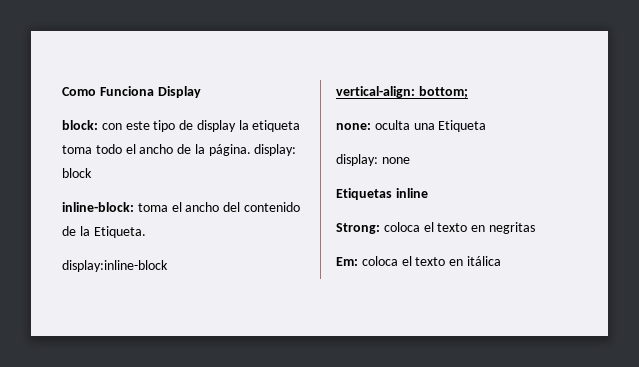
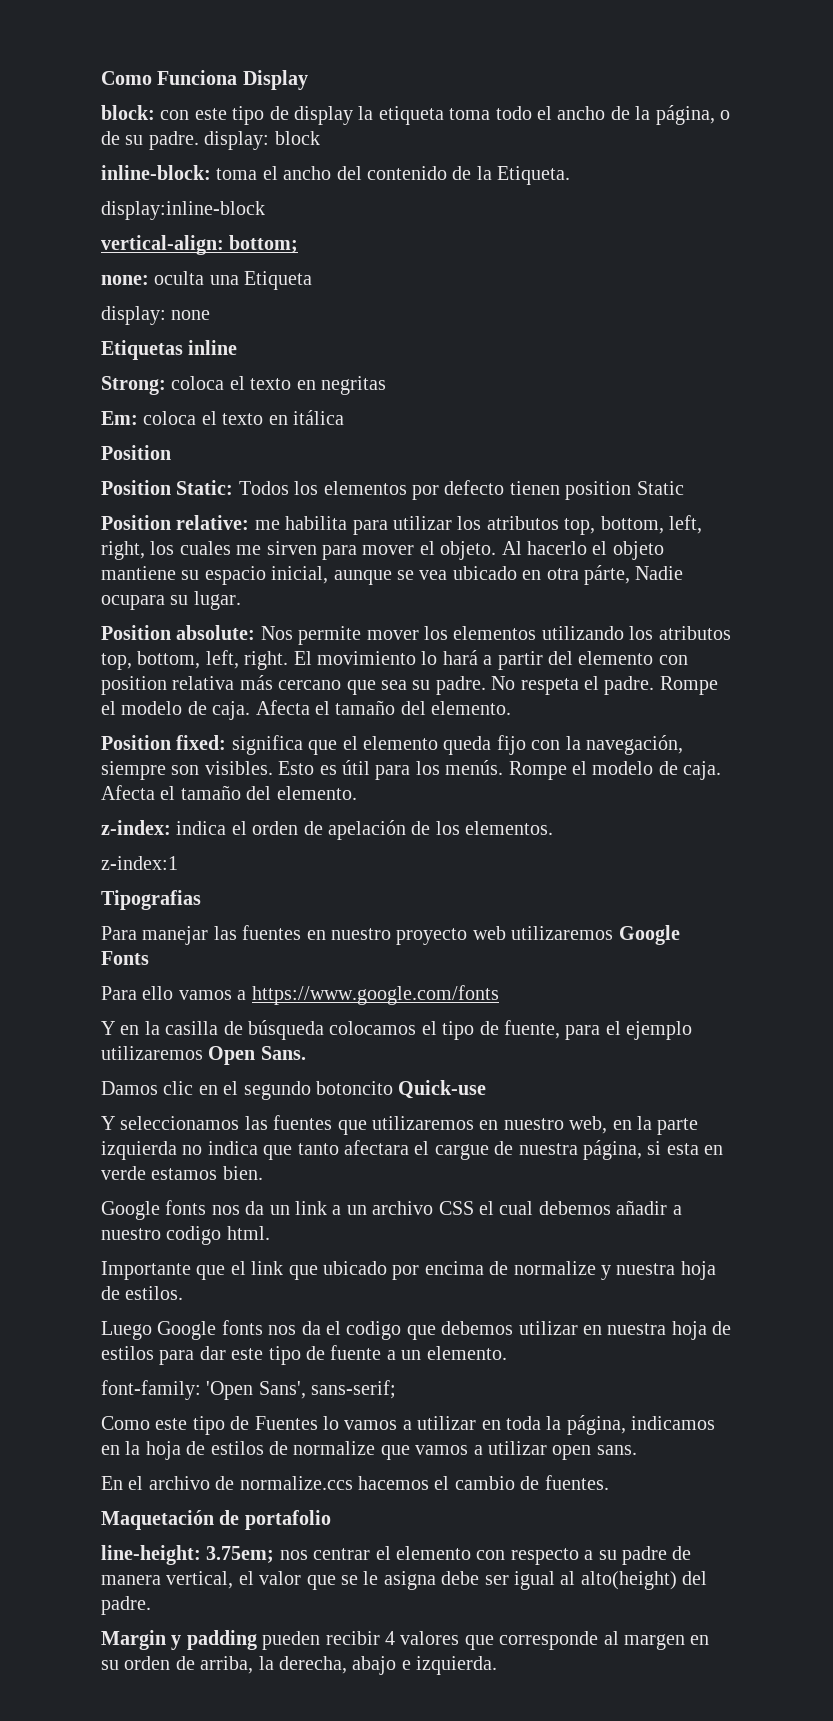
[208,144,251,156] página. -> [655,105,730,125] [101,131,199,150] página, o de su padre.
(501, 261) none -> [101,445,171,460] [101,480,684,500] [101,515,702,535] [101,541,664,560] [101,565,684,585] [101,591,241,610] [101,625,731,645] [101,650,688,670] [101,675,718,695] [101,700,512,720] [101,735,683,755] [101,760,722,780] [101,785,357,800] [101,820,554,840] [101,856,178,870] [101,890,201,910] [101,925,680,945] [101,951,149,965] [101,985,499,1005] [101,1020,693,1040] [101,1046,306,1065] [101,1080,487,1100] [101,1115,699,1135] [101,1140,724,1160] [101,1166,263,1180] [101,1200,682,1220] [101,1226,270,1245] [101,1261,716,1280] [101,1286,184,1300] [101,1320,732,1340] [101,1345,507,1365] [101,1380,397,1400] [101,1415,716,1435] [101,1441,637,1460] [101,1475,609,1490] [101,1510,331,1530] [101,1545,692,1565] [101,1571,708,1590] [101,1596,151,1615] [101,1630,710,1650] [101,1656,498,1675] // Position // Position Static: Todos los elementos por defecto tienen position Static // Position relative: me habilita para utilizar los atributos top, bottom, left, right, los cuales me sirven para mover el objeto. Al hacerlo el objeto mantiene su espacio inicial, aunque se vea ubicado en otra párte, Nadie ocupara su lugar. // Position absolute: Nos permite mover los elementos utilizando los atributos top, bottom, left, right. El movimiento lo hará a partir del elemento con position relativa más cercano que sea su padre. No respeta el padre. Rompe el modelo de caja. Afecta el tamaño del elemento. // Position fixed: significa que el elemento queda fijo con la navegación, siempre son visibles. Esto es útil para los menús. Rompe el modelo de caja. Afecta el tamaño del elemento. // z-index: indica el orden de apelación de los elementos. // z-index:1 // Tipografias // Para manejar las fuentes en nuestro proyecto web utilizaremos Google Fonts // Para ello vamos a https://www.google.com/fonts // Y en la casilla de búsqueda colocamos el tipo de fuente, para el ejemplo utilizaremos Open Sans. // Damos clic en el segundo botoncito Quick-use // Y seleccionamos las fuentes que utilizaremos en nuestro web, en la parte izquierda no indica que tanto afectara el cargue de nuestra página, si esta en verde estamos bien. // Google fonts nos da un link a un archivo CSS el cual debemos añadir a nuestro codigo html. // Importante que el link que ubicado por encima de normalize y nuestra hoja de estilos. // Luego Google fonts nos da el codigo que debemos utilizar en nuestra hoja de estilos para dar este tipo de fuente a un elemento. // font-family: 'Open Sans', sans-serif; // Como este tipo de Fuentes lo vamos a utilizar en toda la página, indicamos en la hoja de estilos de normalize que vamos a utilizar open sans. // En el archivo de normalize.ccs hacemos el cambio de fuentes. // Maquetación de portafolio // line-height: 3.75em; nos centrar el elemento con respecto a su padre de manera vertical, el valor que se le asigna debe ser igual al alto(height) del padre. // Margin y padding pueden recibir 4 valores que corresponde al margen en su orden de arriba, la derecha, abajo e izquierda.

